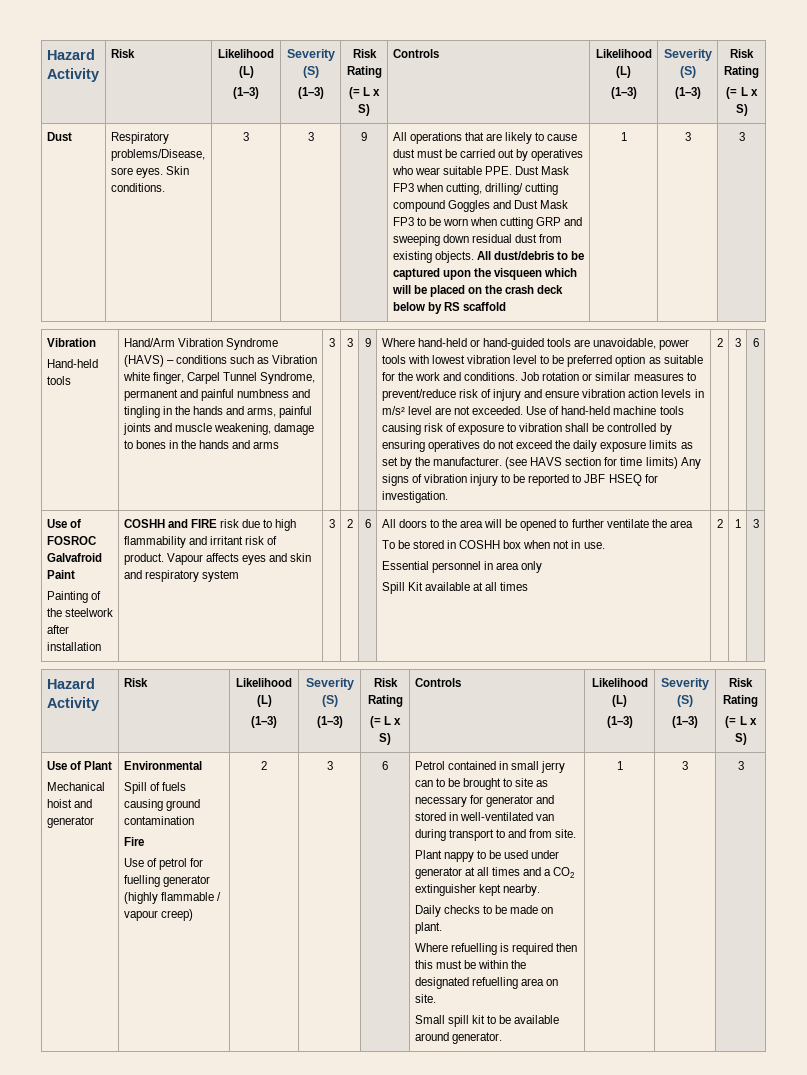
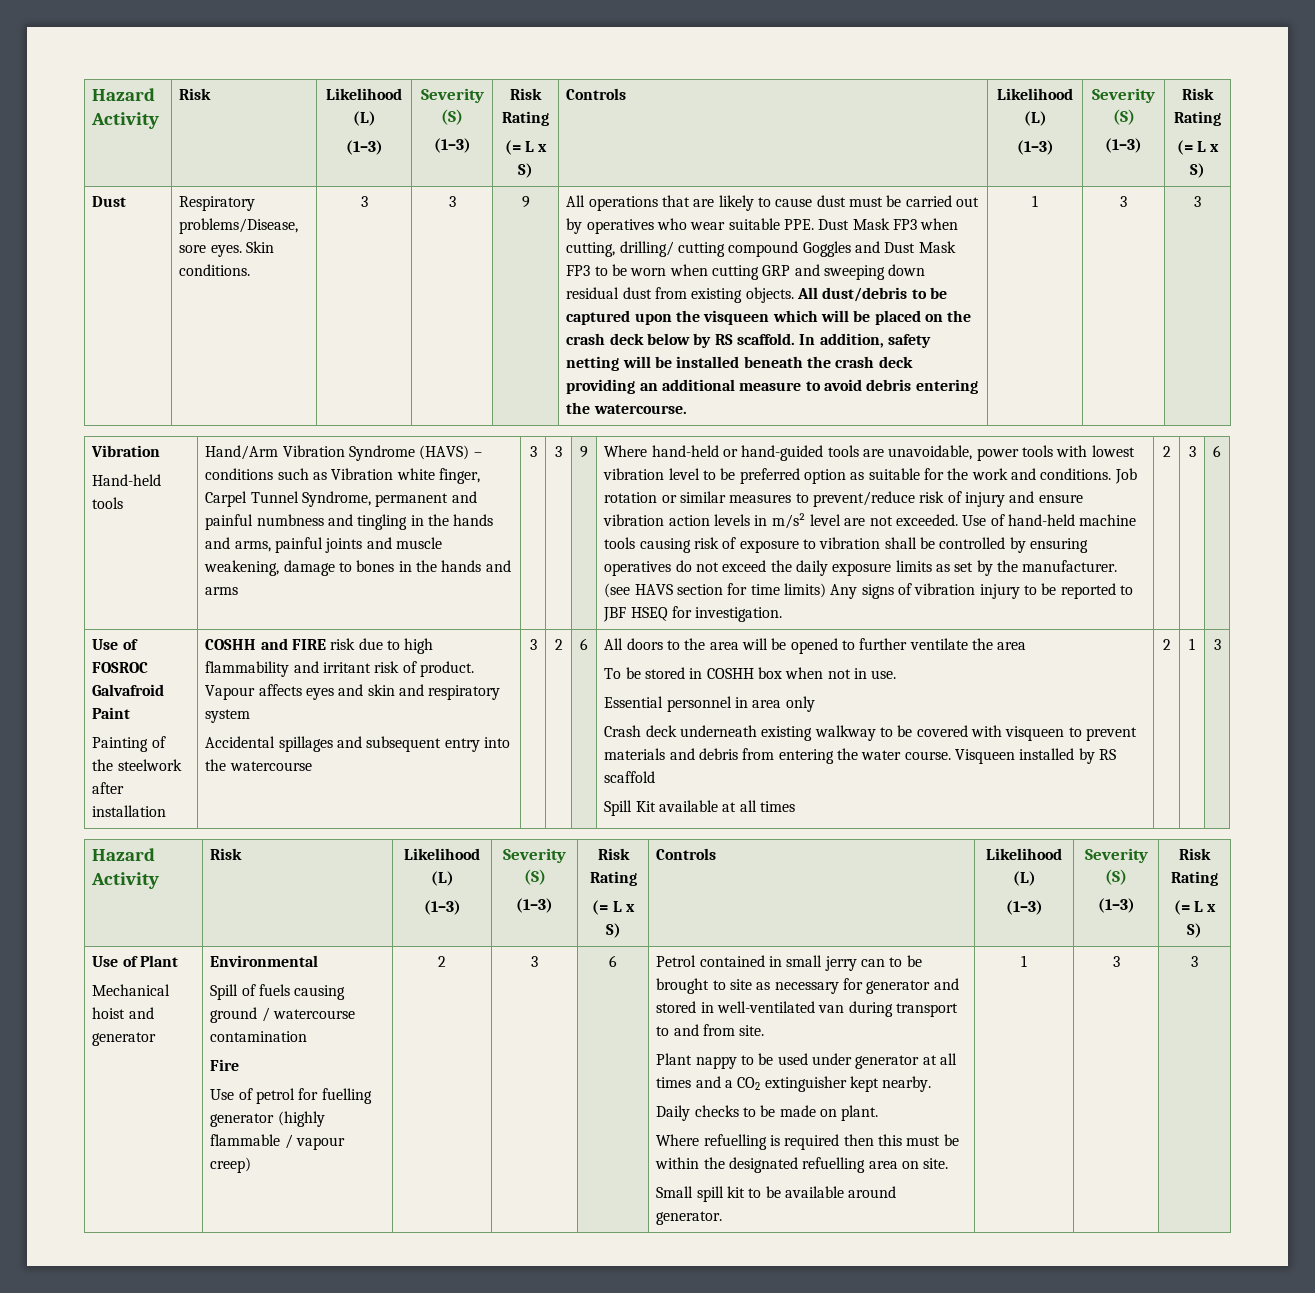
[462,302,506,311] scaffold -> [736,333,931,348] [566,356,913,371] [566,379,978,394] [566,402,687,414] scaffold. In addition, safety netting will be installed beneath the crash deck providing an additional measure to avoid debris entering the watercourse.
(239, 576) none -> [205,736,510,752] [205,759,312,771] // Accidental spillages and subsequent entry into the watercourse
(543, 567) none -> [604,725,1137,741] [604,748,1116,764] [604,771,656,783] // Crash deck underneath existing walkway to be covered with visqueen to prevent materials and debris from entering the water course. Visqueen installed by RS scaffold
(200, 805) none -> [261,1007,356,1022] / watercourse

